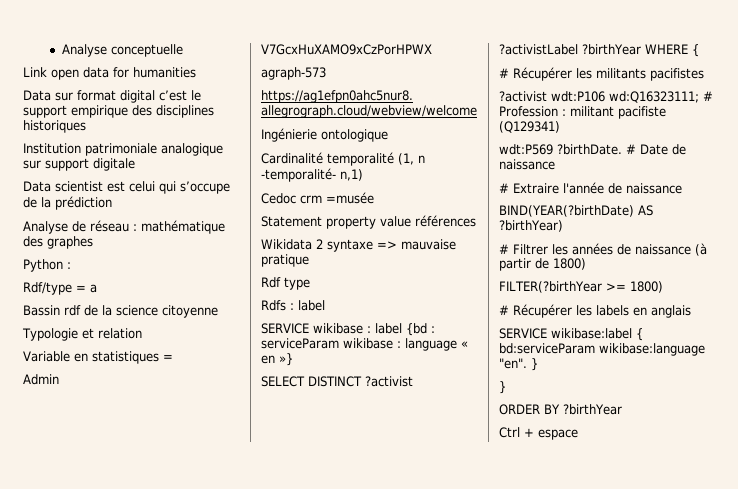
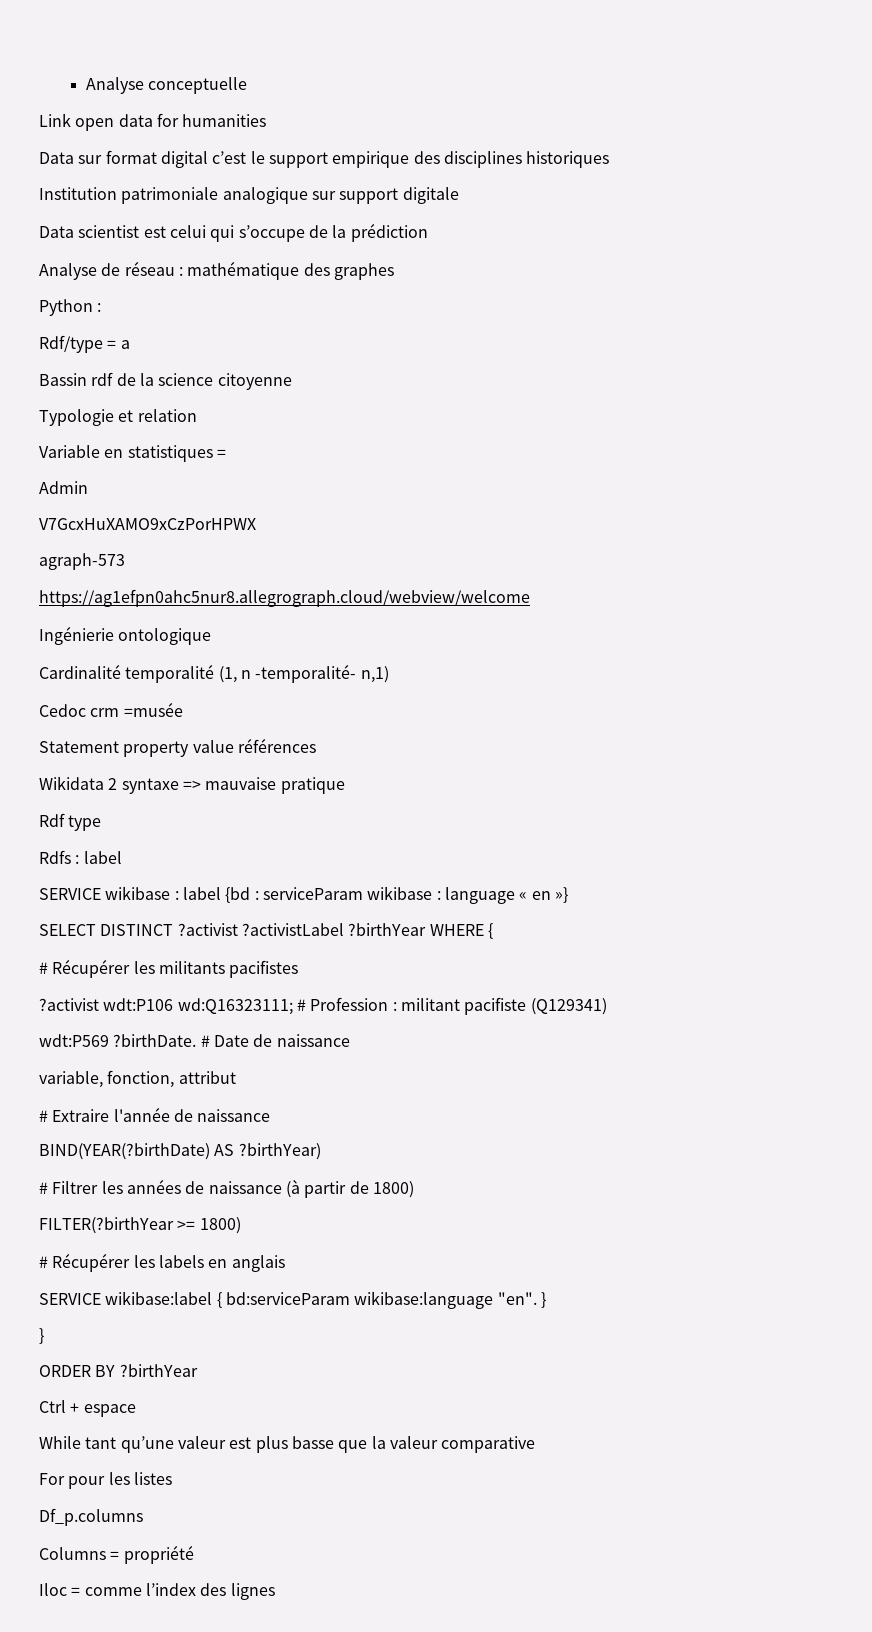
(555, 164) none -> [39,1070,236,1088] // variable, fonction, attribut
(578, 434) none -> [39,1436,536,1453] [39,1472,172,1489] [39,1508,143,1526] [39,1545,194,1564] [39,1583,275,1600] // While tant qu’une valeur est plus basse que la valeur comparative // For pour les listes // Df_p.columns // Columns = propriété // Iloc = comme l’index des lignes

